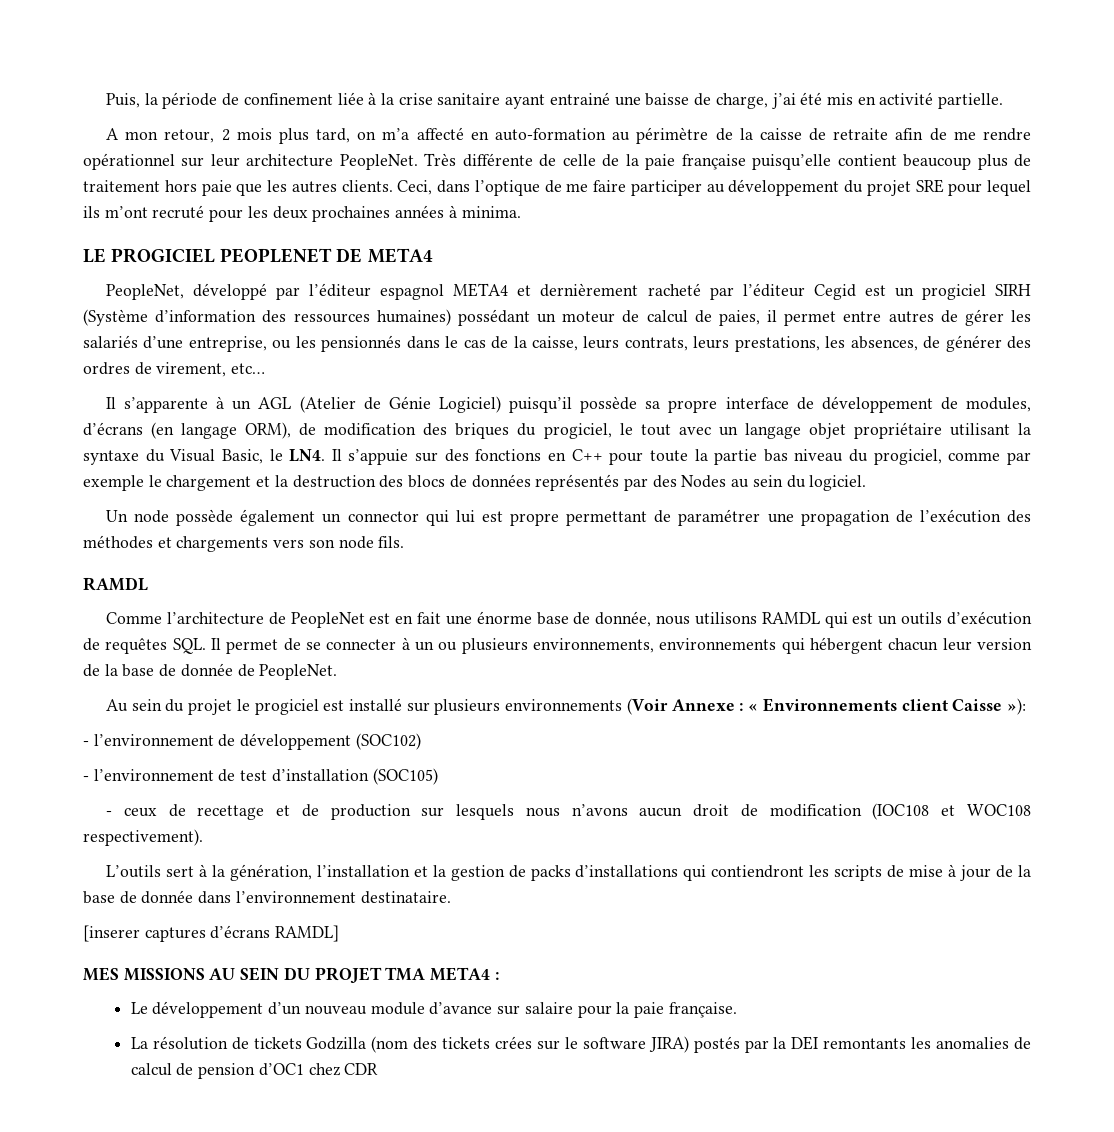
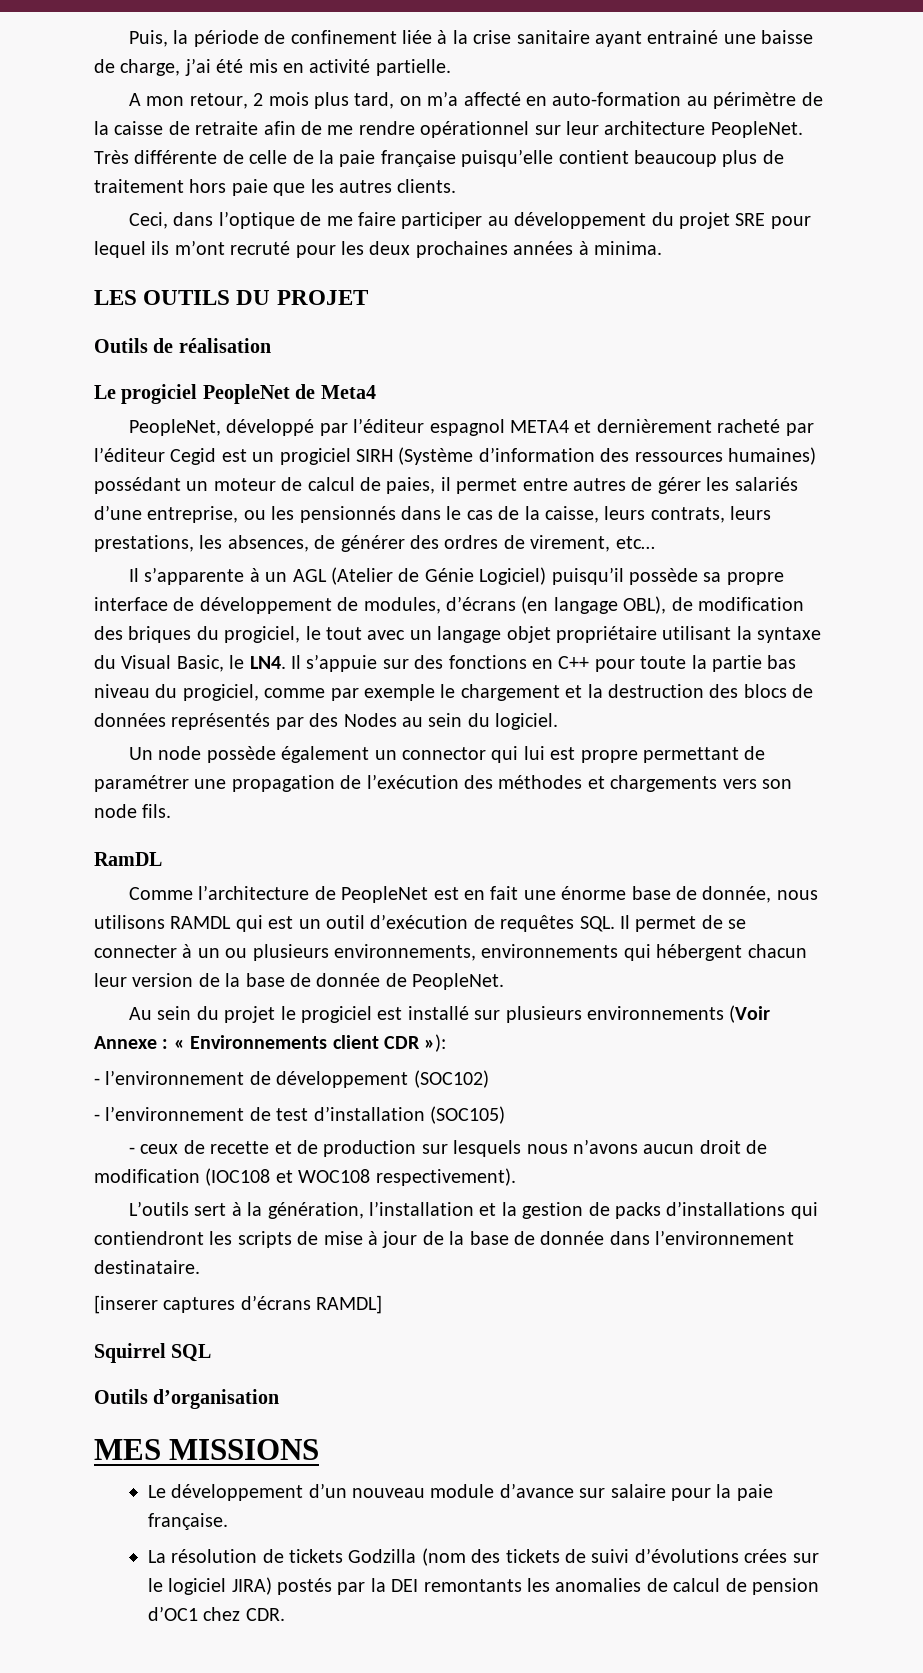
(393, 186) none -> (457, 186) //
[83,248,433,263] LE PROGICIEL PEOPLENET DE META4 -> [94,290,368,305] [94,338,271,353] [94,384,376,404] LES OUTILS DU PROJET // Outils de réalisation // Le progiciel PeopleNet de Meta4
[245,422,292,439] ORM), -> [623,596,667,614] OBL),
[83,577,148,591] RAMDL -> [94,852,162,866] RamDL
[901,612,943,625] outils -> [326,915,365,929] outil
[952,699,1003,711] Caisse -> [384,1036,420,1049] CDR
[197,805,265,820] recettage -> [210,1141,270,1154] recette
[83,967,499,984] MES MISSIONS AU SEIN DU PROJET TMA META4 : -> [94,1343,212,1363] [94,1389,280,1409] [94,1439,320,1460] Squirrel SQL // Outils d’organisation // MES MISSIONS
(491, 1043) none -> [564,1548,739,1563] de suivi d’évolutions
[582,1037,646,1049] software -> [168,1578,227,1595] logiciel
[344,1063,379,1075] CDR -> [245,1608,285,1621] CDR.

